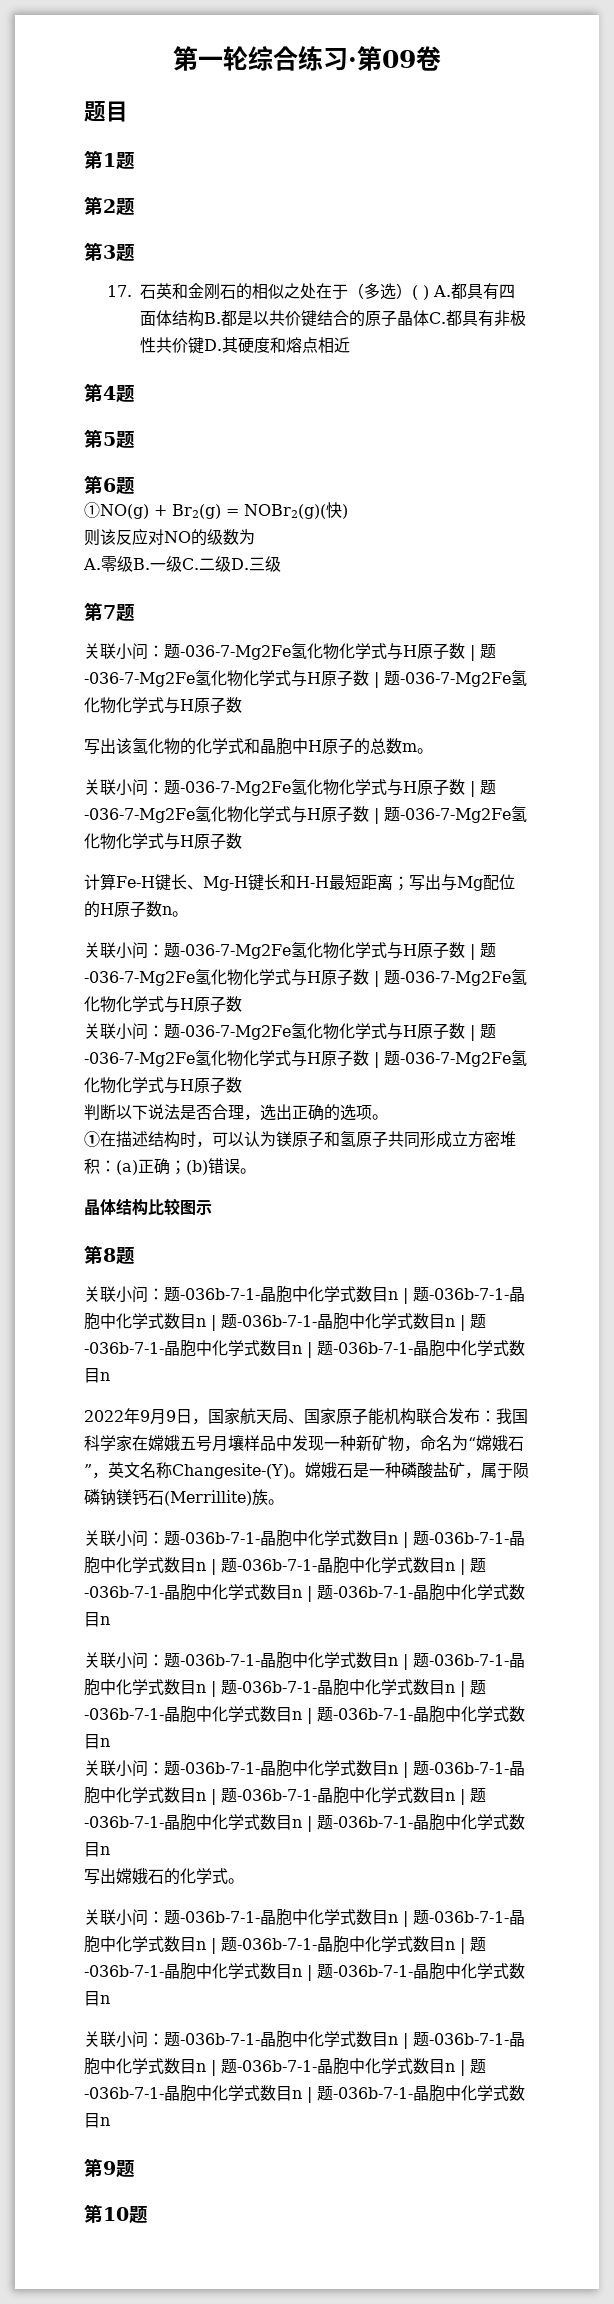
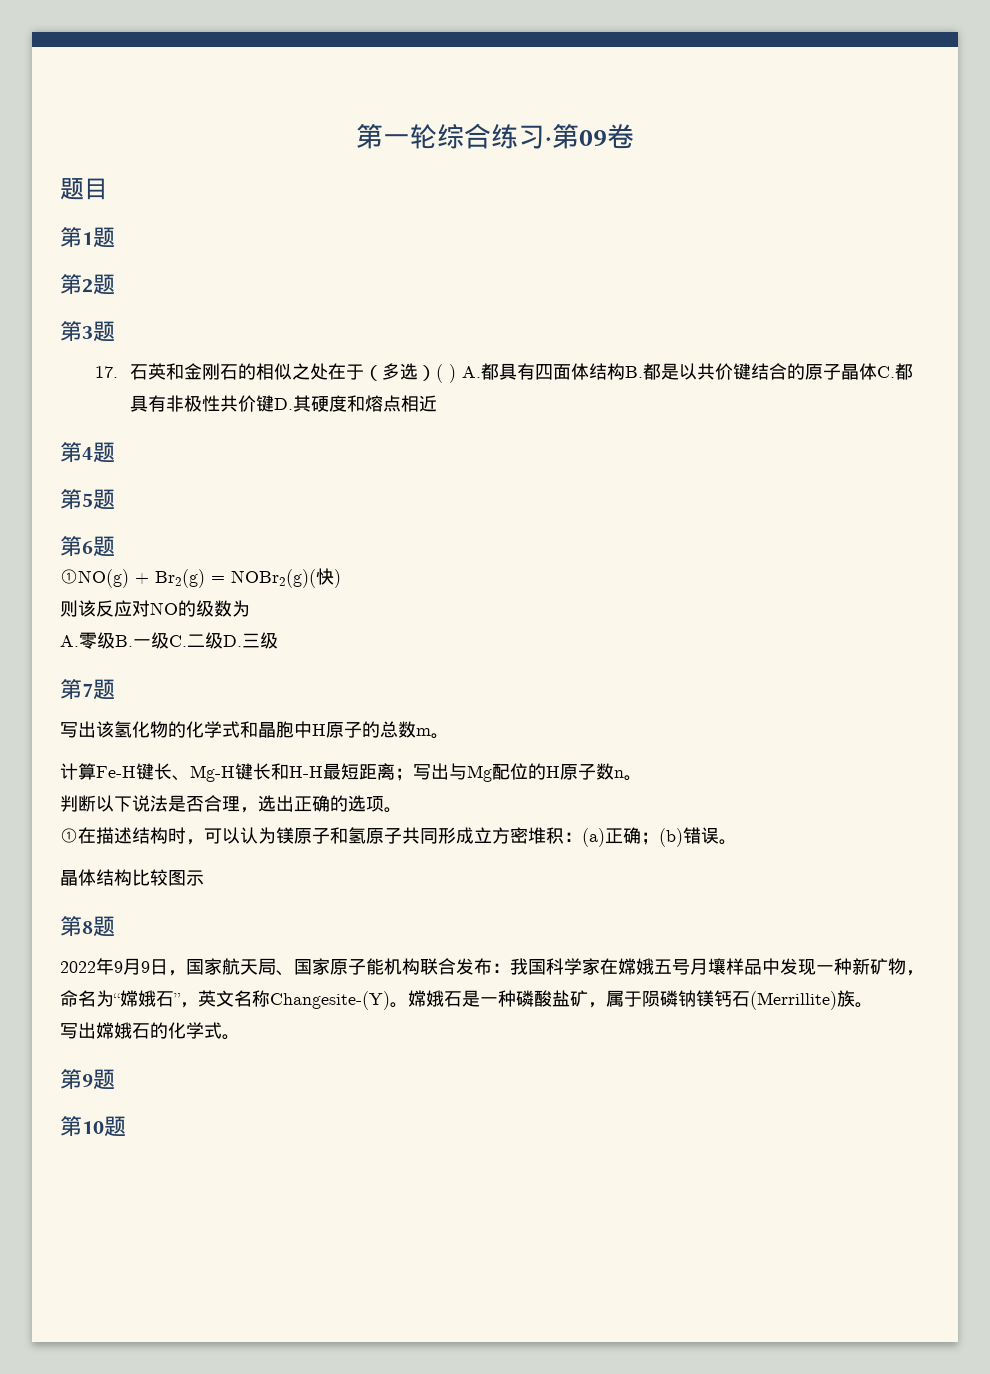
[84,643,496,661] [84,670,527,688] [84,697,242,714] // 关联小问：题-036-7-Mg2Fe氢化物化学式与H原子数 | 题-036-7-Mg2Fe氢化物化学式与H原子数 | 题-036-7-Mg2Fe氢化物化学式与H原子数 -> (115, 689) none
[84,779,496,797] [84,806,527,824] [84,833,242,850] // 关联小问：题-036-7-Mg2Fe氢化物化学式与H原子数 | 题-036-7-Mg2Fe氢化物化学式与H原子数 | 题-036-7-Mg2Fe氢化物化学式与H原子数 -> (449, 736) none
[84,942,496,960] [84,969,527,987] [84,996,242,1013] [84,1023,496,1041] [84,1050,527,1068] [84,1077,242,1094] // 关联小问：题-036-7-Mg2Fe氢化物化学式与H原子数 | 题-036-7-Mg2Fe氢化物化学式与H原子数 | 题-036-7-Mg2Fe氢化物化学式与H原子数 // 关联小问：题-036-7-Mg2Fe氢化物化学式与H原子数 | 题-036-7-Mg2Fe氢化物化学式与H原子数 | 题-036-7-Mg2Fe氢化物化学式与H原子数 -> (642, 778) none
[84,1286,525,1304] [84,1313,486,1331] [84,1340,525,1358] [84,1368,110,1383] // 关联小问：题-036b-7-1-晶胞中化学式数目n | 题-036b-7-1-晶胞中化学式数目n | 题-036b-7-1-晶胞中化学式数目n | 题-036b-7-1-晶胞中化学式数目n | 题-036b-7-1-晶胞中化学式数目n -> (115, 926) none
[84,1530,525,1548] [84,1557,486,1575] [84,1584,525,1602] [84,1612,110,1627] [84,1652,525,1670] [84,1679,486,1697] [84,1706,525,1724] [84,1734,110,1749] [84,1760,525,1778] [84,1787,486,1805] [84,1814,525,1832] [84,1842,110,1857] // 关联小问：题-036b-7-1-晶胞中化学式数目n | 题-036b-7-1-晶胞中化学式数目n | 题-036b-7-1-晶胞中化学式数目n | 题-036b-7-1-晶胞中化学式数目n | 题-036b-7-1-晶胞中化学式数目n // 关联小问：题-036b-7-1-晶胞中化学式数目n | 题-036b-7-1-晶胞中化学式数目n | 题-036b-7-1-晶胞中化学式数目n | 题-036b-7-1-晶胞中化学式数目n | 题-036b-7-1-晶胞中化学式数目n // 关联小问：题-036b-7-1-晶胞中化学式数目n | 题-036b-7-1-晶胞中化学式数目n | 题-036b-7-1-晶胞中化学式数目n | 题-036b-7-1-晶胞中化学式数目n | 题-036b-7-1-晶胞中化学式数目n -> (873, 1005) none
[84,1909,525,1927] [84,1936,486,1954] [84,1963,525,1981] [84,1991,110,2006] [84,2031,525,2049] [84,2058,486,2076] [84,2085,525,2103] [84,2113,110,2128] // 关联小问：题-036b-7-1-晶胞中化学式数目n | 题-036b-7-1-晶胞中化学式数目n | 题-036b-7-1-晶胞中化学式数目n | 题-036b-7-1-晶胞中化学式数目n | 题-036b-7-1-晶胞中化学式数目n // 关联小问：题-036b-7-1-晶胞中化学式数目n | 题-036b-7-1-晶胞中化学式数目n | 题-036b-7-1-晶胞中化学式数目n | 题-036b-7-1-晶胞中化学式数目n | 题-036b-7-1-晶胞中化学式数目n -> (240, 1037) none

